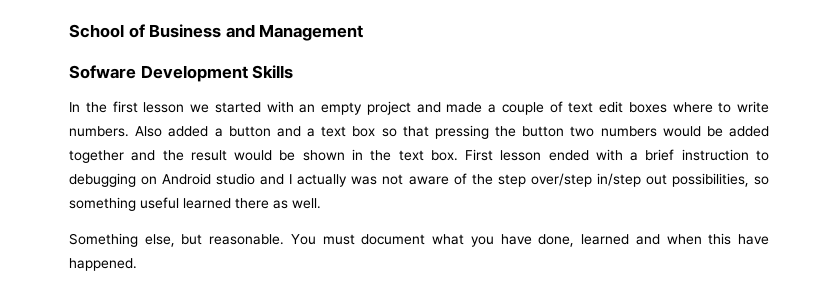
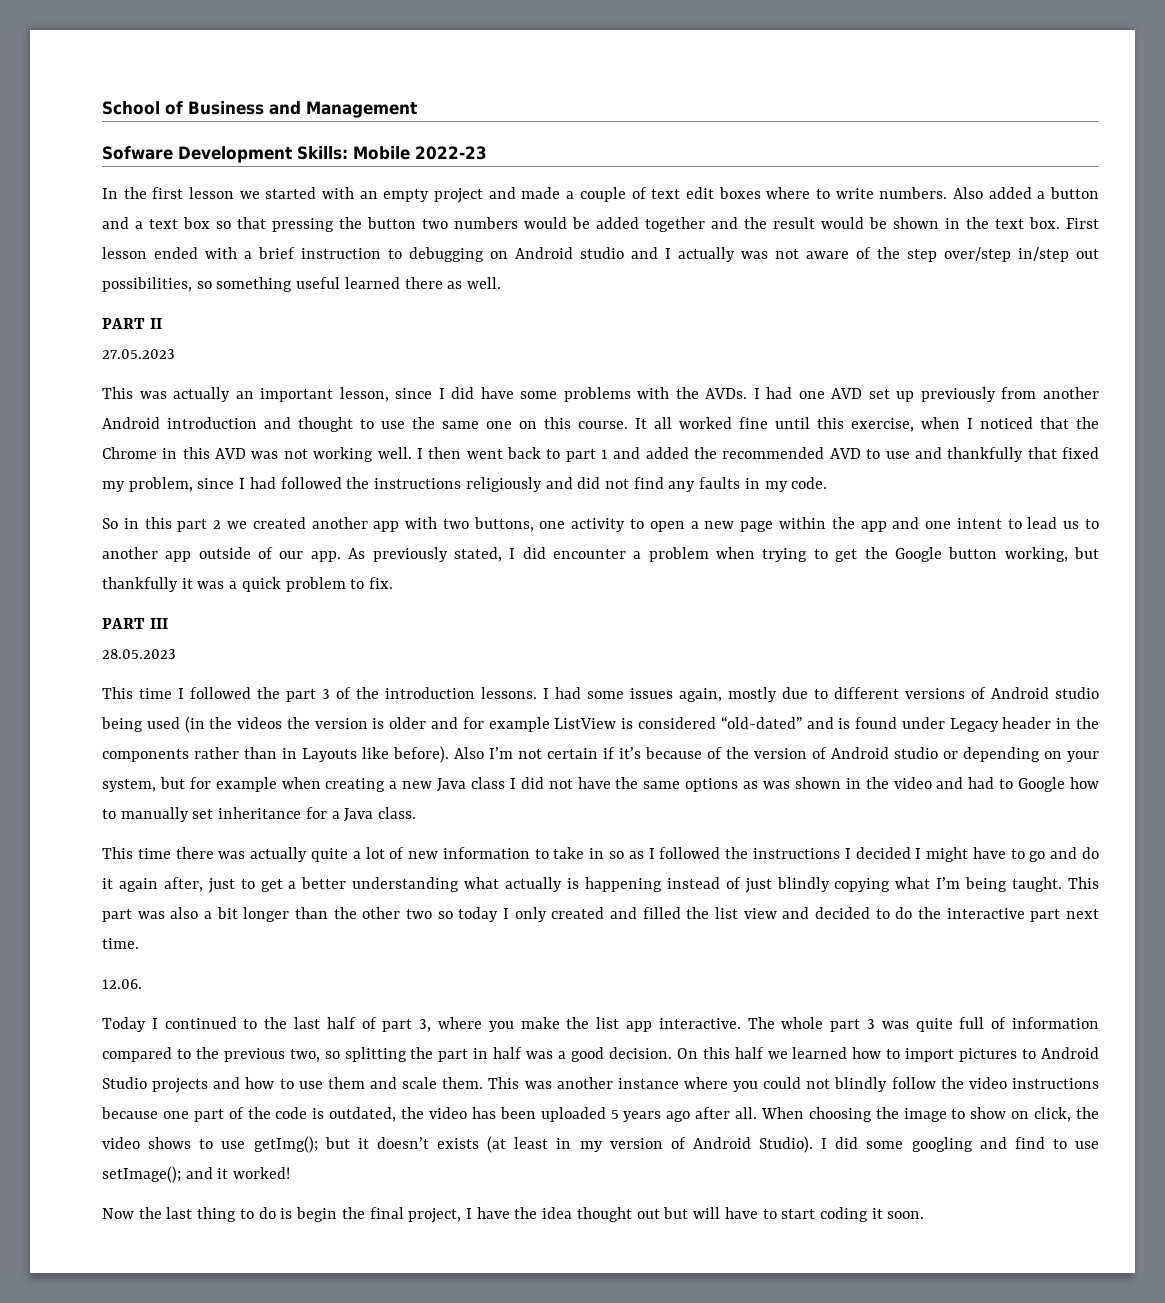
[252,65,294,79] Skills -> [297,146,487,160] Skills: Mobile 2022-23
[69,233,770,247] [69,258,137,271] Something else, but reasonable. You must document what you have done, learned and when this have happened. -> [102,318,162,329] [102,349,175,359] [102,387,1099,402] [102,417,1099,432] [102,447,1100,462] [102,477,828,492] [102,517,1100,532] [102,547,1100,562] [102,577,394,592] [102,618,168,629] [102,649,176,659] [102,687,1099,702] [101,716,1099,733] [102,746,1099,763] [102,777,1100,792] [102,807,417,822] [102,847,1100,862] [102,877,1099,893] [102,907,1099,922] [102,938,139,949] [102,979,142,989] [102,1017,1099,1032] [102,1047,1099,1062] [102,1077,1099,1093] [101,1107,1099,1122] [102,1136,1099,1153] [102,1166,291,1183] [102,1207,925,1223] PART II // 27.05.2023 // This was actually an important lesson, since I did have some problems with the AVDs. I had one AVD set up previously from another Android introduction and thought to use the same one on this course. It all worked fine until this exercise, when I noticed that the Chrome in this AVD was not working well. I then went back to part 1 and added the recommended AVD to use and thankfully that fixed my problem, since I had followed the instructions religiously and did not find any faults in my code. // So in this part 2 we created another app with two buttons, one activity to open a new page within the app and one intent to lead us to another app outside of our app. As previously stated, I did encounter a problem when trying to get the Google button working, but thankfully it was a quick problem to fix. // PART III // 28.05.2023 // This time I followed the part 3 of the introduction lessons. I had some issues again, mostly due to different versions of Android studio being used (in the videos the version is older and for example ListView is considered “old-dated” and is found under Legacy header in the components rather than in Layouts like before). Also I’m not certain if it’s because of the version of Android studio or depending on your system, but for example when creating a new Java class I did not have the same options as was shown in the video and had to Google how to manually set inheritance for a Java class. // This time there was actually quite a lot of new information to take in so as I followed the instructions I decided I might have to go and do it again after, just to get a better understanding what actually is happening instead of just blindly copying what I’m being taught. This part was also a bit longer than the other two so today I only created and filled the list view and decided to do the interactive part next time. // 12.06. // Today I continued to the last half of part 3, where you make the list app interactive. The whole part 3 was quite full of information compared to the previous two, so splitting the part in half was a good decision. On this half we learned how to import pictures to Android Studio projects and how to use them and scale them. This was another instance where you could not blindly follow the video instructions because one part of the code is outdated, the video has been uploaded 5 years ago after all. When choosing the image to show on click, the video shows to use getImg(); but it doesn’t exists (at least in my version of Android Studio). I did some googling and find to use setImage(); and it worked! // Now the last thing to do is begin the final project, I have the idea thought out but will have to start coding it soon.

